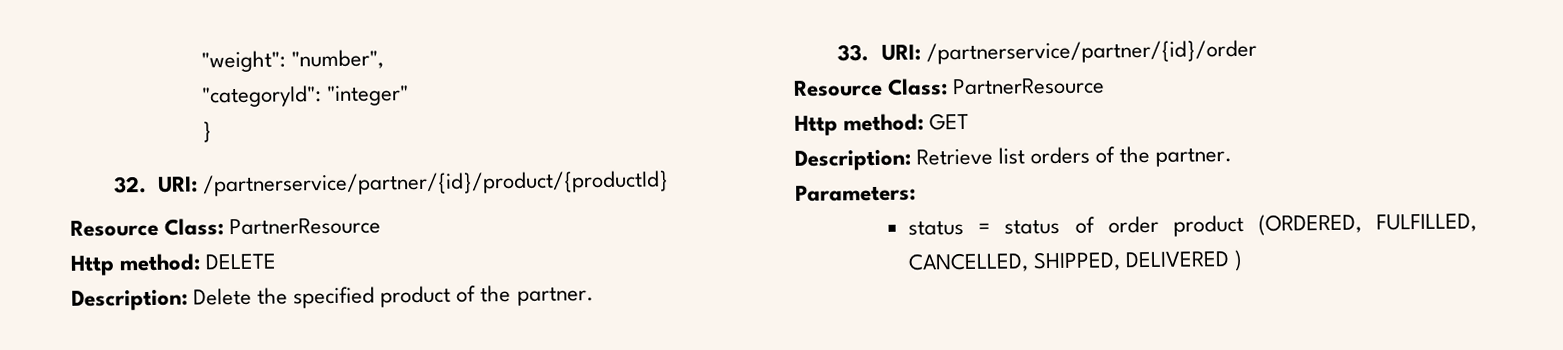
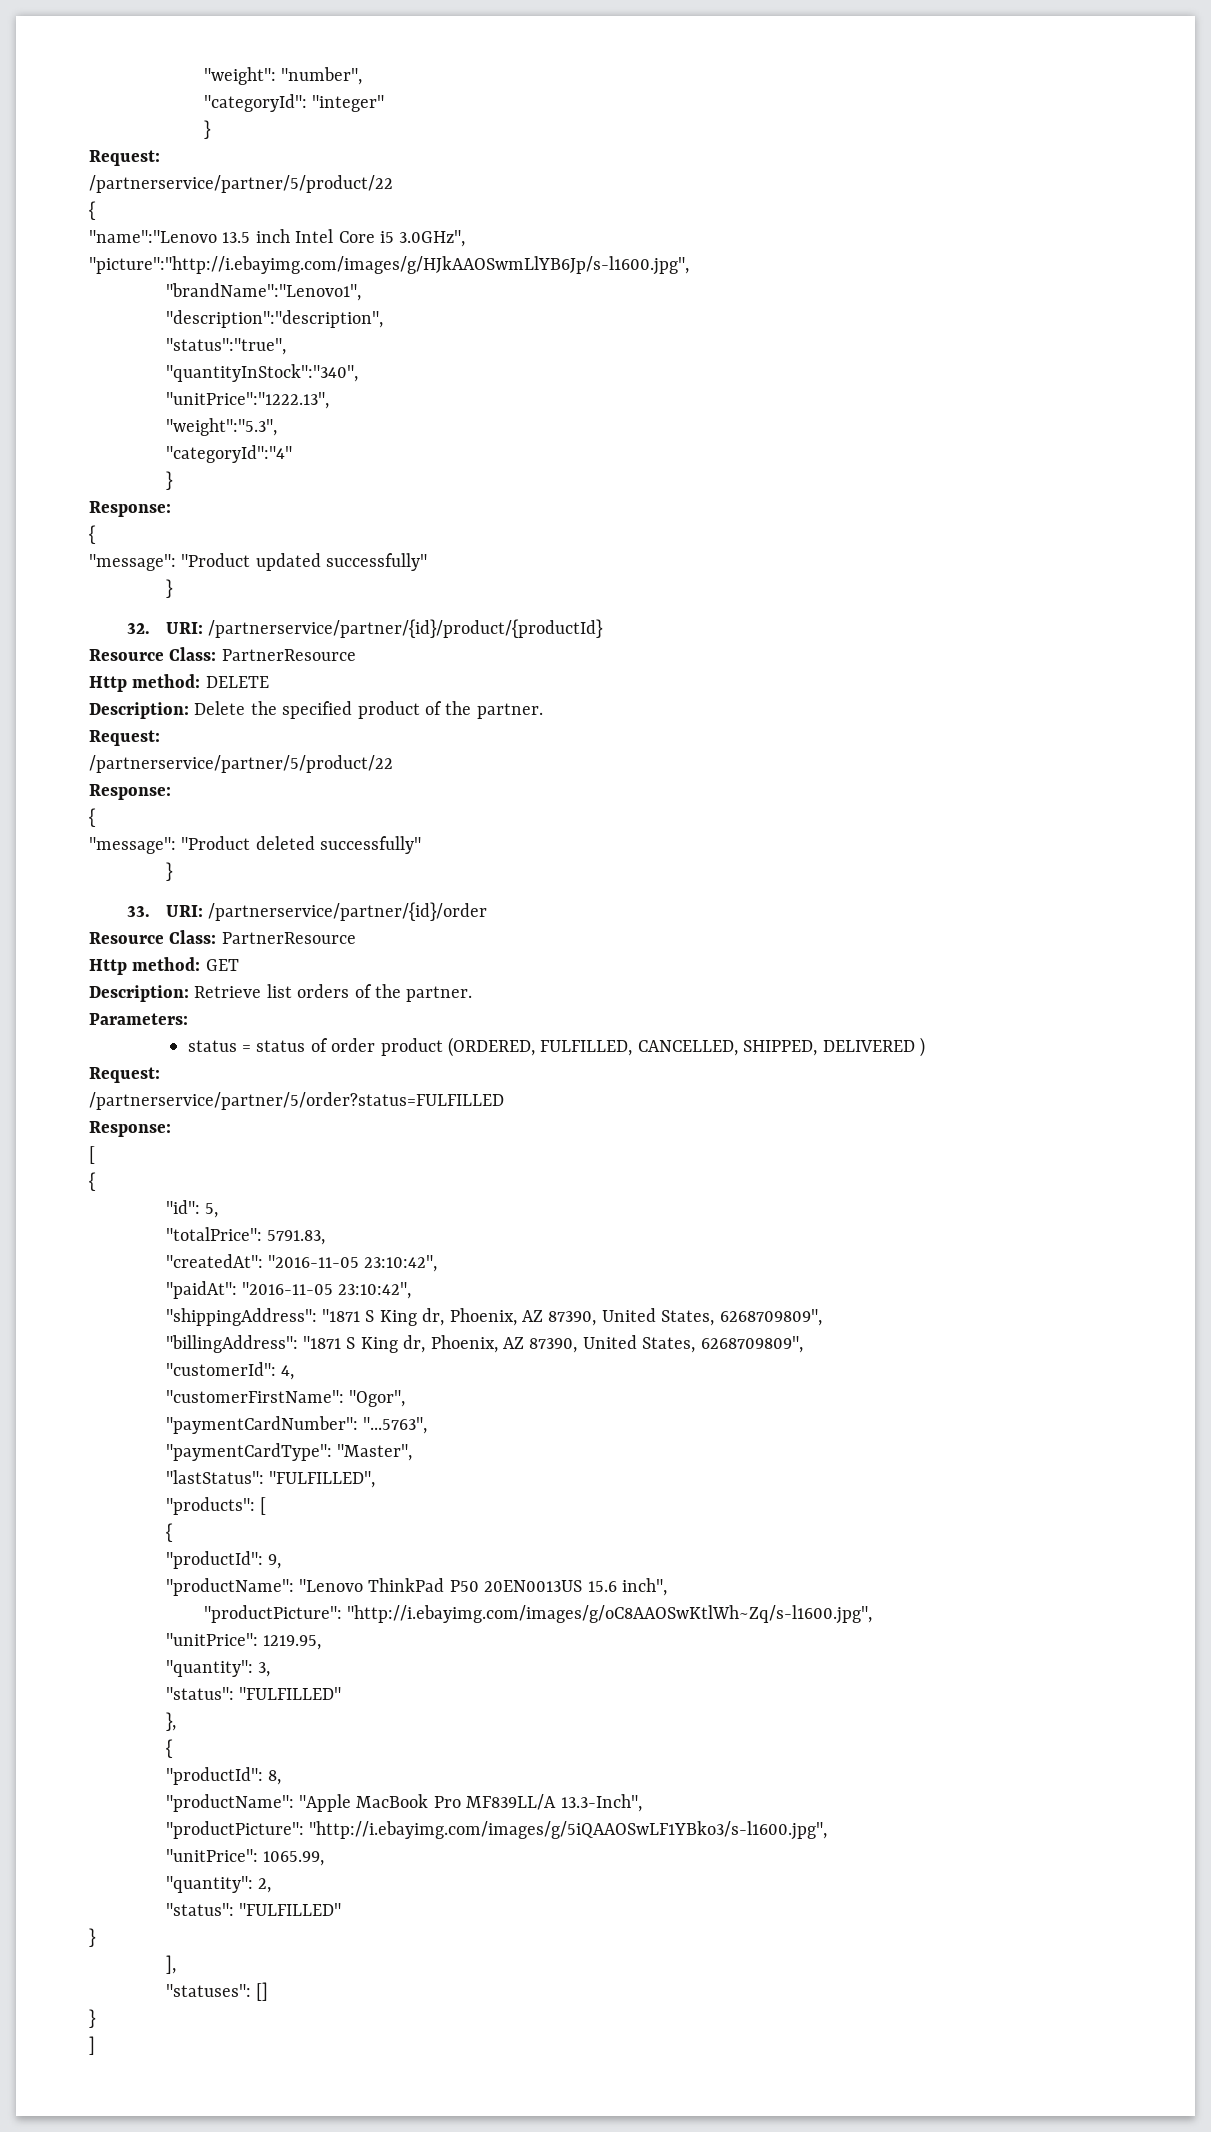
(212, 132) none -> [89,150,160,166] [89,175,393,193] [89,201,96,220] [89,229,466,247] [89,256,689,275] [165,283,361,301] [165,310,383,328] [165,338,286,355] [165,364,358,382] [165,392,329,409] [165,418,277,436] [165,445,292,463] [165,471,173,490] [89,501,171,517] [89,525,96,544] [89,553,428,571] [165,579,173,598] // Request: // /partnerservice/partner/5/product/22 // { // "name":"Lenovo 13.5 inch Intel Core i5 3.0GHz", // "picture":"http://i.ebayimg.com/images/g/HJkAAOSwmLlYB6Jp/s-l1600.jpg", // "brandName":"Lenovo1", // "description":"description", // "status":"true", // "quantityInStock":"340", // "unitPrice":"1222.13", // "weight":"5.3", // "categoryId":"4" // } // Response: // { // "message": "Product updated successfully" // }
(594, 296) none -> [89,730,160,746] [89,755,393,773] [89,784,171,800] [89,808,96,827] [89,836,422,854] [165,862,173,881] // Request: // /partnerservice/partner/5/product/22 // Response: // { // "message": "Product deleted successfully" // }
(1244, 260) none -> [89,1067,160,1083] [89,1092,504,1110] [89,1121,171,1137] [89,1146,95,1164] [89,1172,96,1191] [165,1200,218,1218] [165,1227,325,1245] [165,1254,438,1272] [165,1281,412,1299] [165,1308,822,1326] [165,1335,803,1353] [165,1362,294,1380] [165,1390,405,1407] [165,1416,427,1434] [165,1443,412,1461] [165,1470,375,1488] [165,1497,266,1515] [165,1523,173,1542] [165,1551,281,1569] [165,1578,667,1596] [203,1605,873,1624] [165,1633,321,1650] [165,1660,270,1677] [165,1687,341,1700] [165,1712,176,1731] [165,1739,173,1758] [165,1767,281,1785] [165,1794,642,1812] [165,1821,827,1840] [165,1849,324,1866] [165,1876,271,1893] [165,1903,341,1916] [89,1928,96,1947] [165,1955,176,1974] [165,1982,268,2001] [89,2009,96,2028] [89,2036,95,2055] // Request: // /partnerservice/partner/5/order?status=FULFILLED // Response: // [ // { // "id": 5, // "totalPrice": 5791.83, // "createdAt": "2016-11-05 23:10:42", // "paidAt": "2016-11-05 23:10:42", // "shippingAddress": "1871 S King dr, Phoenix, AZ 87390, United States, 6268709809", // "billingAddress": "1871 S King dr, Phoenix, AZ 87390, United States, 6268709809", // "customerId": 4, // "customerFirstName": "Ogor", // "paymentCardNumber": "...5763", // "paymentCardType": "Master", // "lastStatus": "FULFILLED", // "products": [ // { // "productId": 9, // "productName": "Lenovo ThinkPad P50 20EN0013US 15.6 inch", // "productPicture": "http://i.ebayimg.com/images/g/oC8AAOSwKtlWh~Zq/s-l1600.jpg", // "unitPrice": 1219.95, // "quantity": 3, // "status": "FULFILLED" // }, // { // "productId": 8, // "productName": "Apple MacBook Pro MF839LL/A 13.3-Inch", // "productPicture": "http://i.ebayimg.com/images/g/5iQAAOSwLF1YBko3/s-l1600.jpg", // "unitPrice": 1065.99, // "quantity": 2, // "status": "FULFILLED" // } // ], // "statuses": [] // } // ]

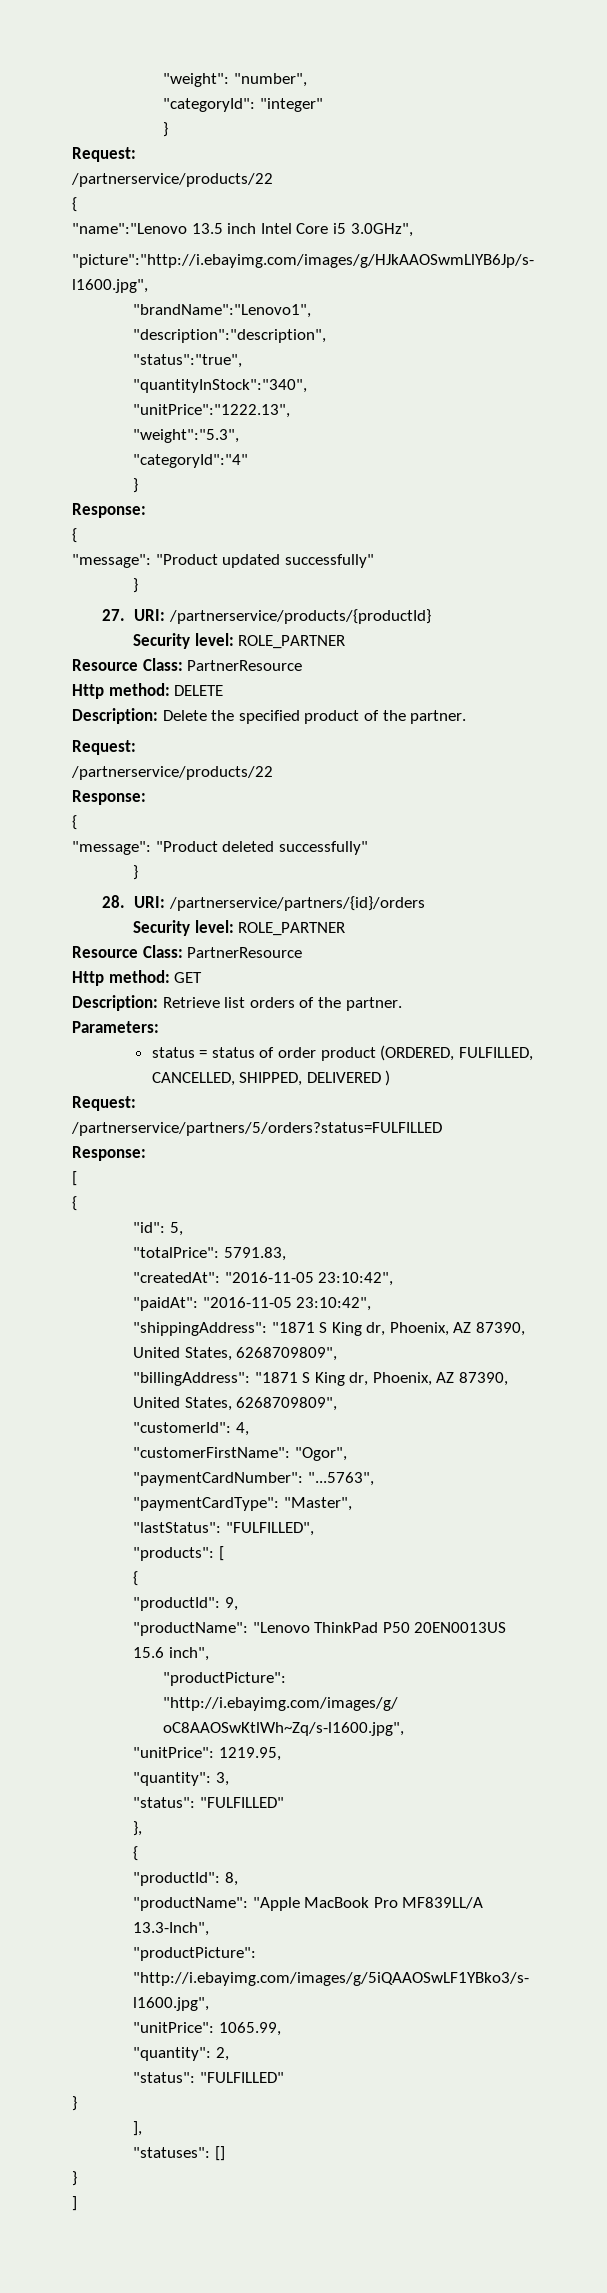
[89,175,393,193] /partnerservice/partner/5/product/22 -> [71,173,273,187] /partnerservice/products/22
[127,619,603,638] 32. URI: /partnerservice/partner/{id}/product/{productId} -> [102,609,431,624] [132,633,346,649] 27. URI: /partnerservice/products/{productId} // Security level: ROLE_PARTNER
[89,755,393,773] /partnerservice/partner/5/product/22 -> [71,766,273,780] /partnerservice/products/22
[127,902,487,921] 33. URI: /partnerservice/partner/{id}/order -> [102,895,425,911] [132,920,346,936] 28. URI: /partnerservice/partners/{id}/orders // Security level: ROLE_PARTNER
[89,1092,504,1110] /partnerservice/partner/5/order?status=FULFILLED -> [71,1122,442,1136] /partnerservice/partners/5/orders?status=FULFILLED

